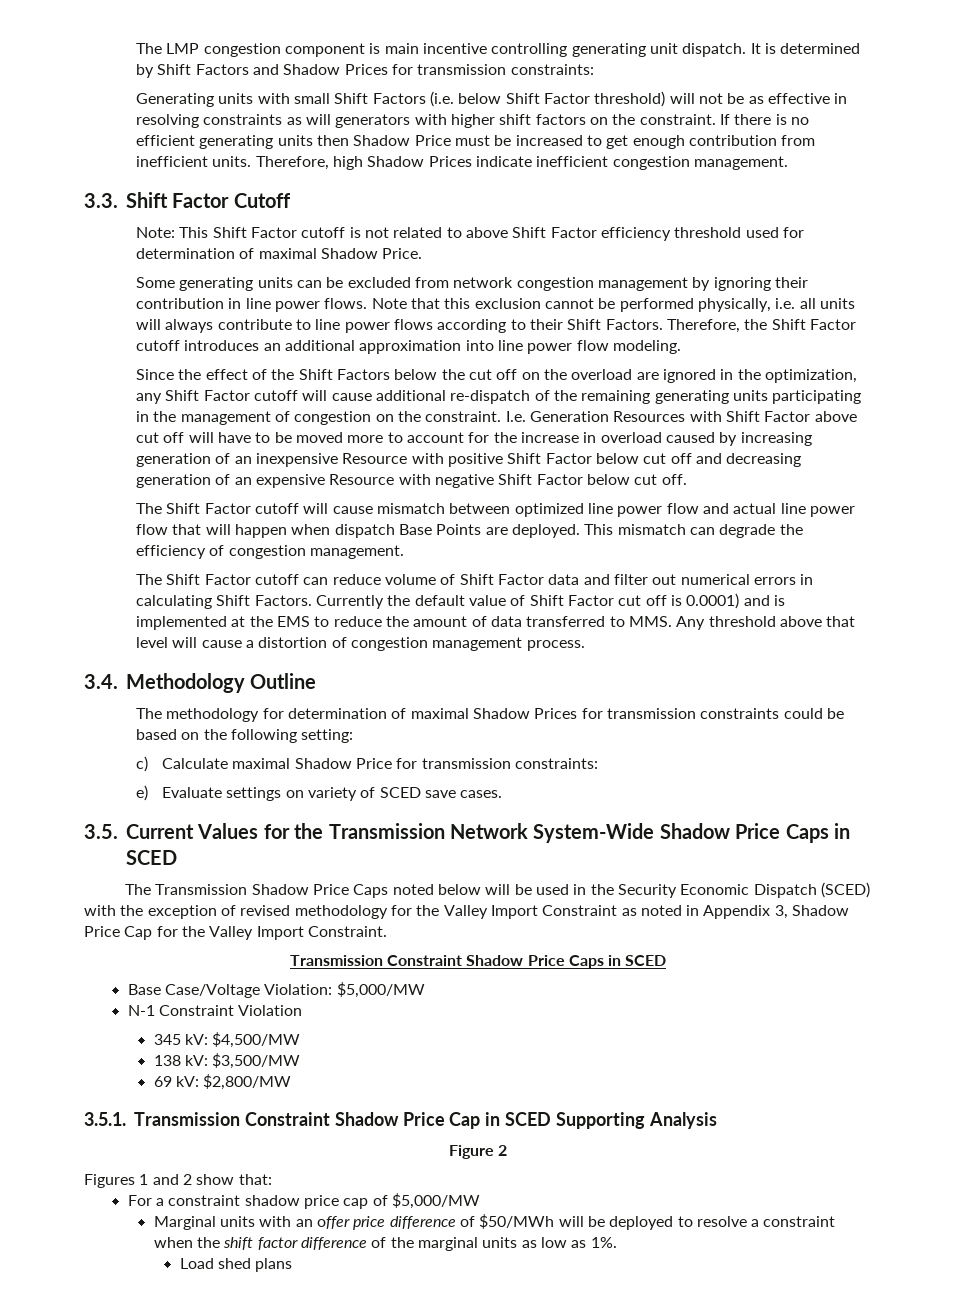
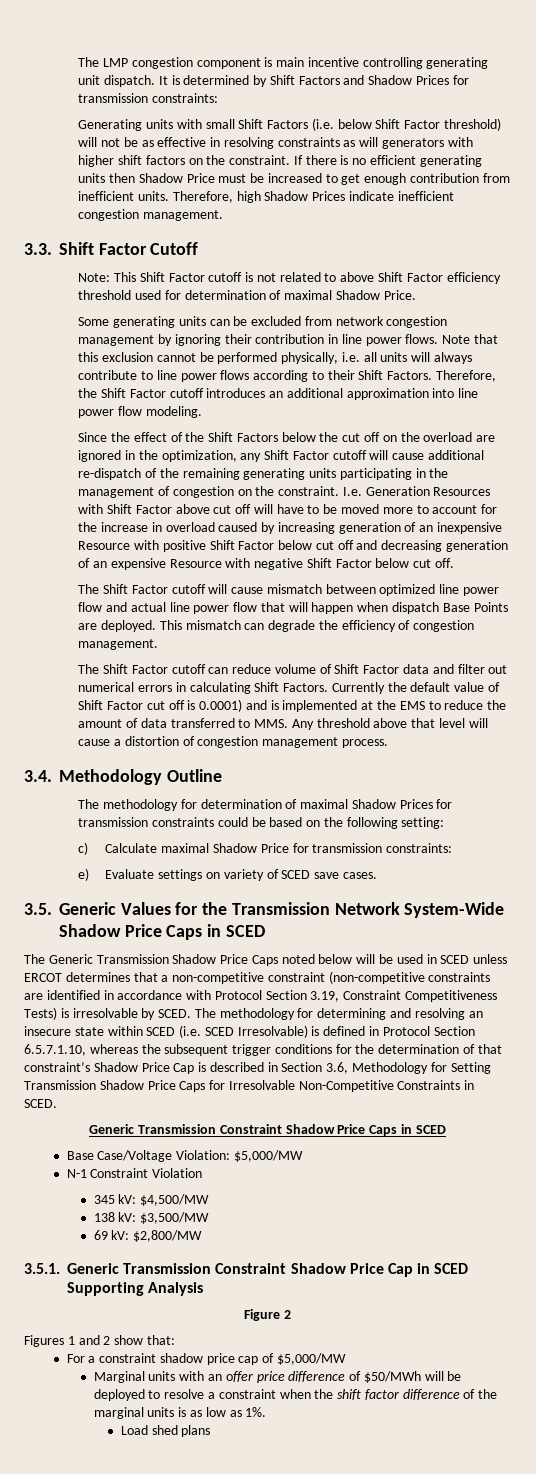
[126,824,194,839] Current -> [59,902,116,915] Generic
(152, 889) none -> [48,954,93,964] Generic
[590,882,870,898] [84,905,850,919] [84,926,387,940] the Security Economic Dispatch (SCED) with the exception of revised methodology for the Valley Import Constraint as noted in Appendix 3, Shadow Price Cap for the Valley Import Constraint. // -> [440,954,508,964] [24,971,491,984] [24,990,498,1002] [24,1007,483,1020] [24,1025,475,1038] [24,1044,502,1056] [24,1062,491,1074] [24,1080,475,1092] [24,1099,57,1108] [89,1124,135,1134] SCED unless ERCOT determines that a non-competitive constraint (non-competitive constraints are identified in accordance with Protocol Section 3.19, Constraint Competitiveness Tests) is irresolvable by SCED. The methodology for determining and resolving an insecure state within SCED (i.e. SCED Irresolvable) is defined in Protocol Section 6.5.7.1.10, whereas the subsequent trigger conditions for the determination of that constraint’s Shadow Price Cap is described in Section 3.6, Methodology for Setting Transmission Shadow Price Caps for Irresolvable Non-Competitive Constraints in SCED. // Generic
(126, 1119) none -> [67,1263,119,1274] Generic
(518, 1242) none -> [178,1407,187,1417] is

